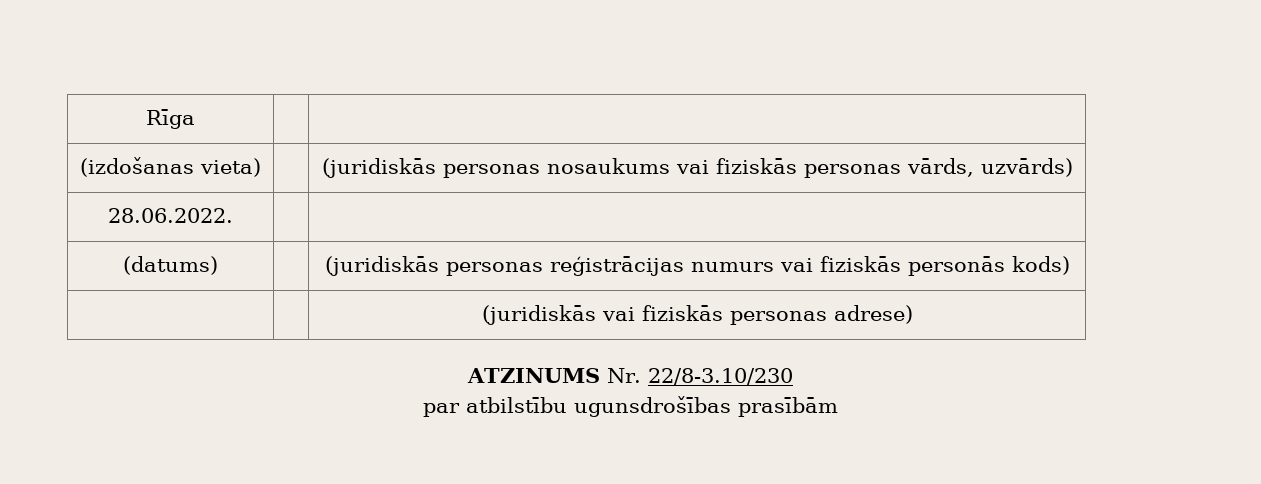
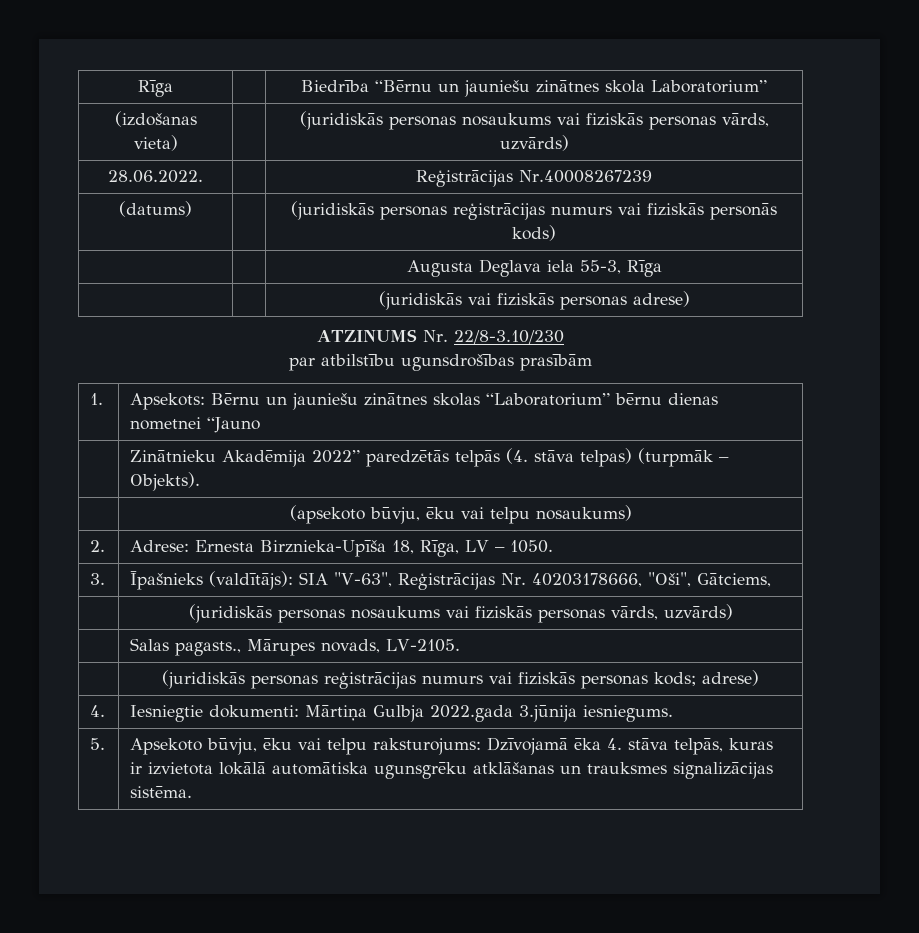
(195, 119) none -> [301,80,768,97] Biedrība “Bērnu un jauniešu zinātnes skola Laboratorium”
(233, 215) none -> [416,170,653,187] Reģistrācijas Nr.40008267239
(1070, 265) none -> [406,259,662,277] // | | Augusta Deglava iela 55-3, Rīga
(838, 407) none -> [90,393,104,405] [130,393,719,410] [130,417,261,433] [130,448,730,467] [130,472,201,491] [289,505,632,524] [90,540,106,552] [130,540,554,557] [90,573,106,585] [130,571,772,590] [188,604,733,623] [130,638,461,656] [162,670,760,689] [90,705,106,717] [130,705,674,722] [90,738,106,750] [130,737,774,755] [130,762,774,779] [130,786,193,798] // 1. | Apsekots: Bērnu un jauniešu zinātnes skolas “Laboratorium” bērnu dienas nometnei “Jauno // | Zinātnieku Akadēmija 2022” paredzētās telpās (4. stāva telpas) (turpmāk – Objekts). // | (apsekoto būvju, ēku vai telpu nosaukums) // 2. | Adrese: Ernesta Birznieka-Upīša 18, Rīga, LV – 1050. // 3. | Īpašnieks (valdītājs): SIA "V-63", Reģistrācijas Nr. 40203178666, "Oši", Gātciems, // | (juridiskās personas nosaukums vai fiziskās personas vārds, uzvārds) // | Salas pagasts., Mārupes novads, LV-2105. // | (juridiskās personas reģistrācijas numurs vai fiziskās personas kods; adrese) // 4. | Iesniegtie dokumenti: Mārtiņa Gulbja 2022.gada 3.jūnija iesniegums. // 5. | Apsekoto būvju, ēku vai telpu raksturojums: Dzīvojamā ēka 4. stāva telpās, kuras ir izvietota lokālā automātiska ugunsgrēku atklāšanas un trauksmes signalizācijas sistēma.

